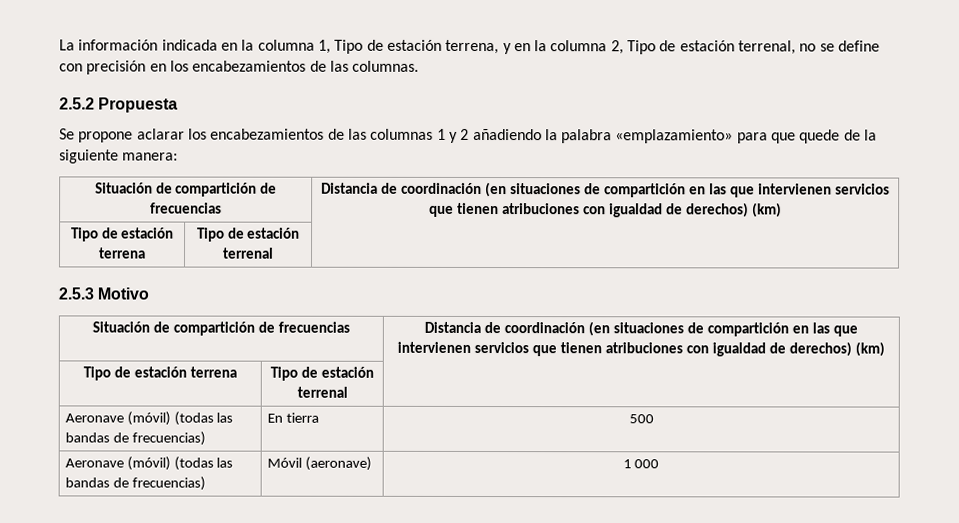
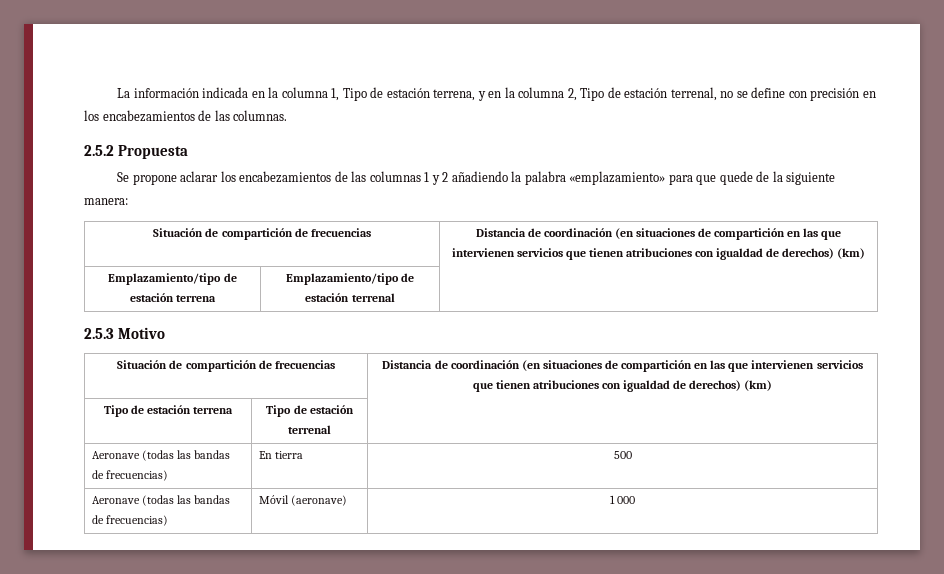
[70,227,175,242] [99,247,146,259] [196,227,225,242] Tipo de estación terrena | Tipo -> [108,273,237,285] [129,293,217,302] [285,273,399,285] Emplazamiento/tipo de estación terrena | Emplazamiento/tipo
[126,411,171,426] (móvil) -> (141, 455) none
[126,456,171,471] (móvil) -> (141, 500) none

